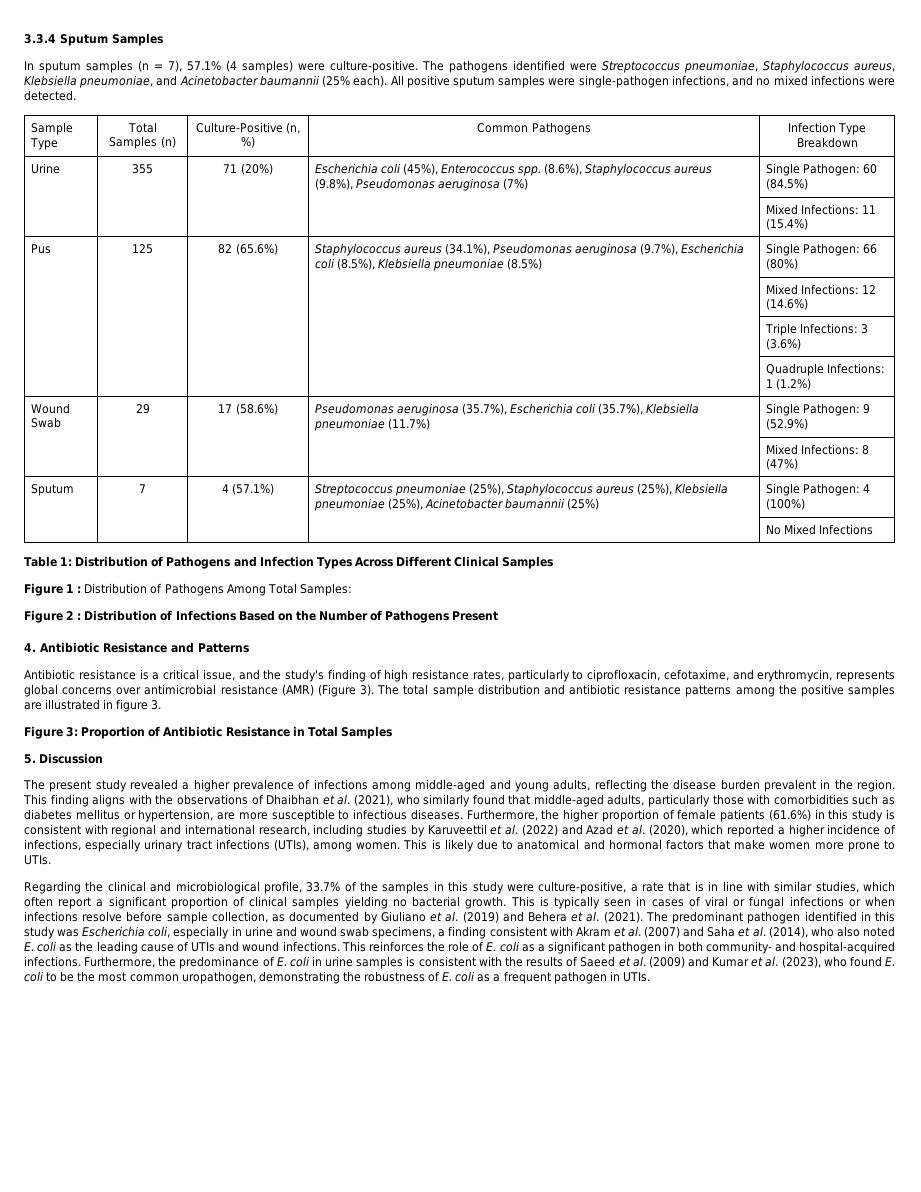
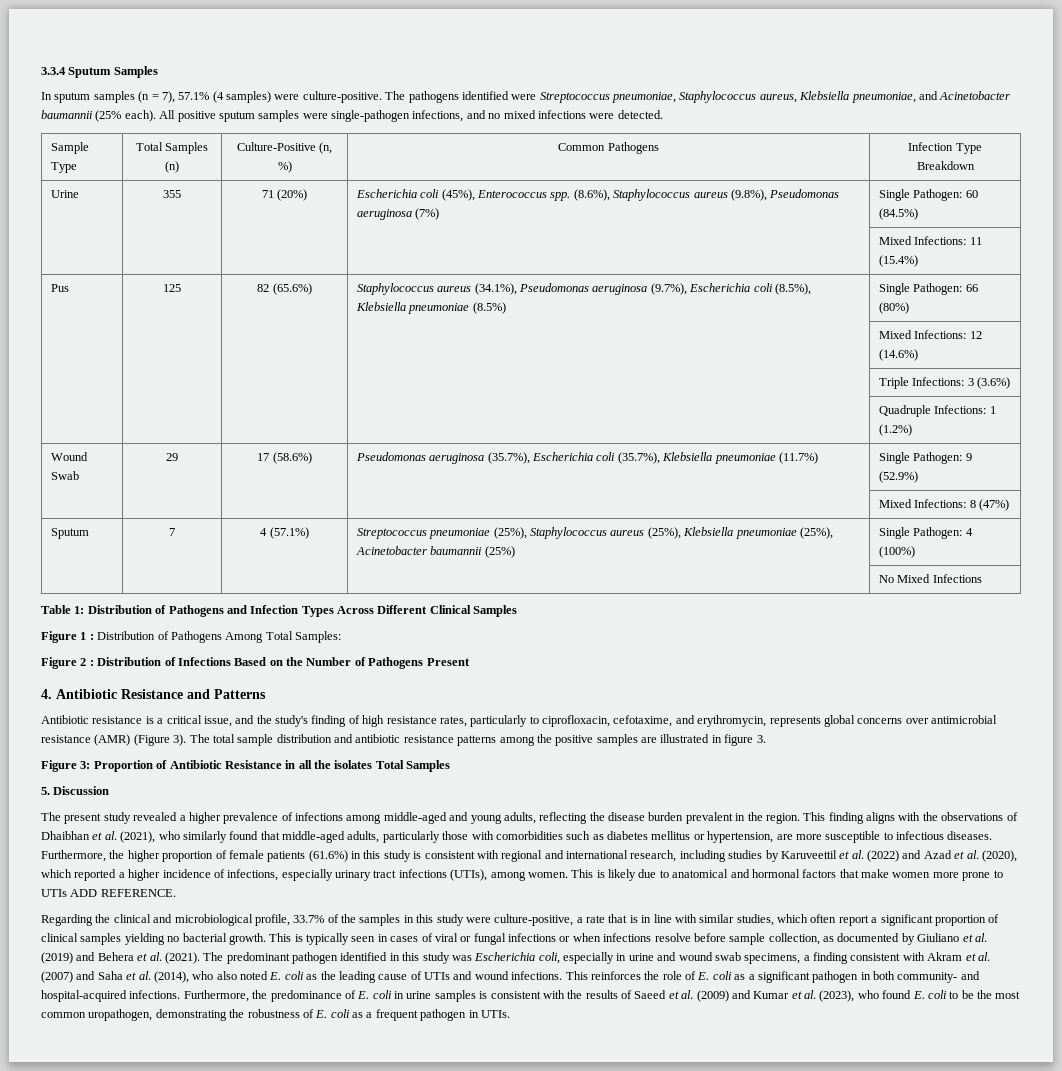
(305, 731) none -> [298,760,373,769] all the isolates
[24,855,51,865] UTIs. -> [41,889,176,897] UTIs ADD REFERENCE.

